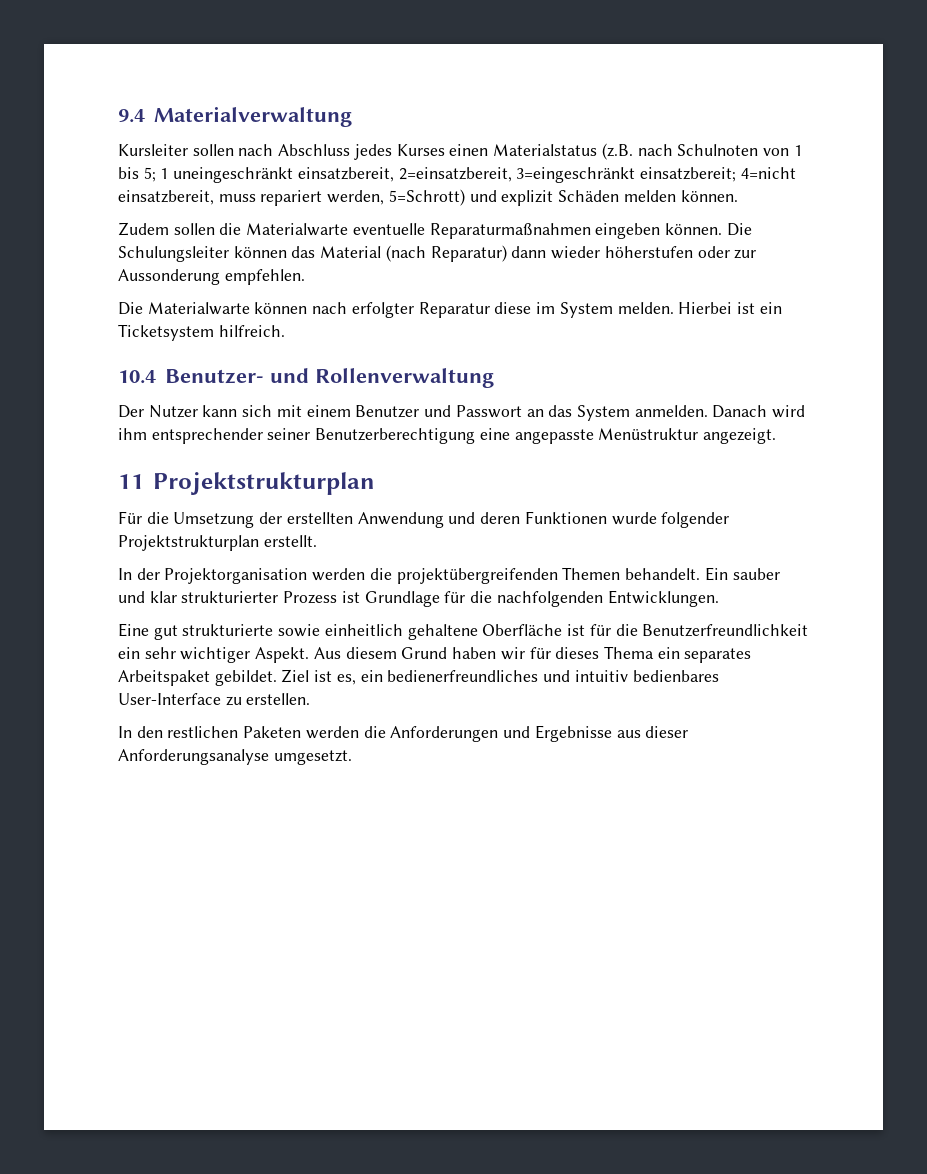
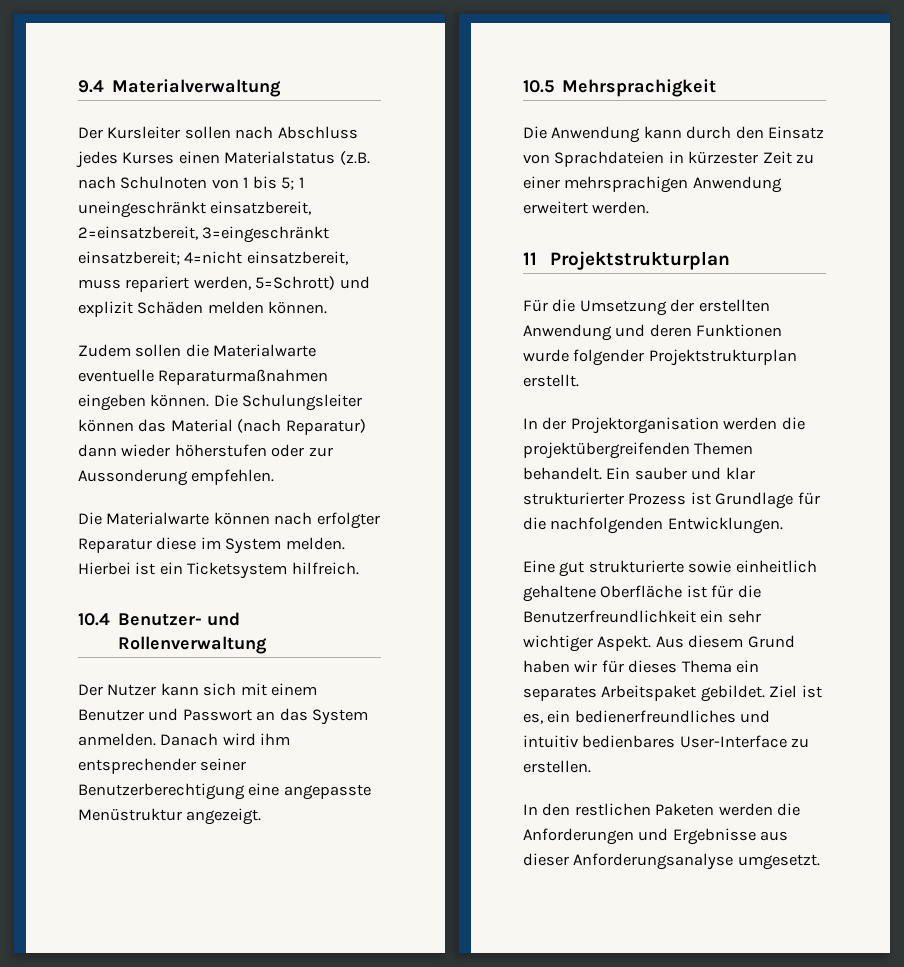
(352, 116) none -> [78,127,103,139] Der
(777, 436) none -> [523,79,717,97] [523,126,825,143] [523,151,815,167] [523,176,782,193] [523,201,650,214] // 10.5 Mehrsprachigkeit // Die Anwendung kann durch den Einsatz von Sprachdateien in kürzester Zeit zu einer mehrsprachigen Anwendung erweitert werden.

